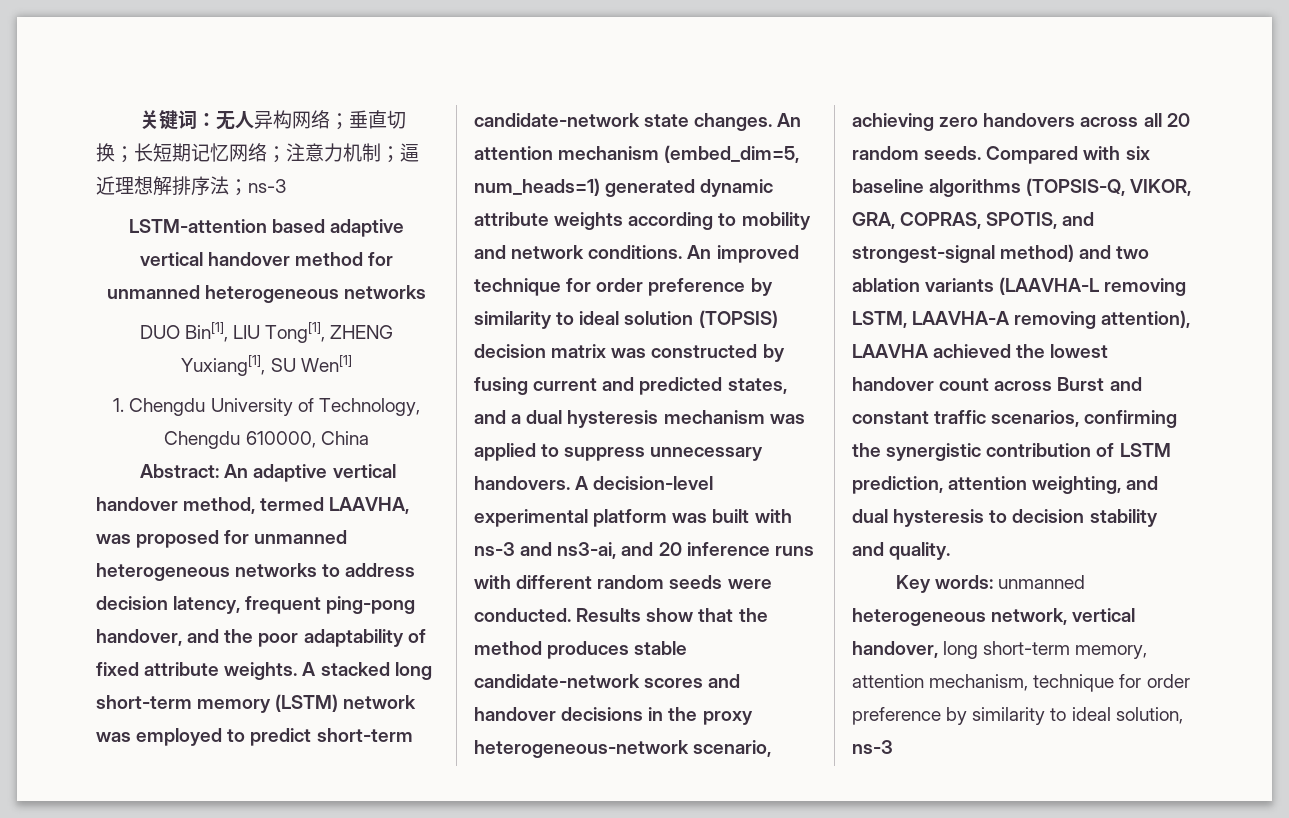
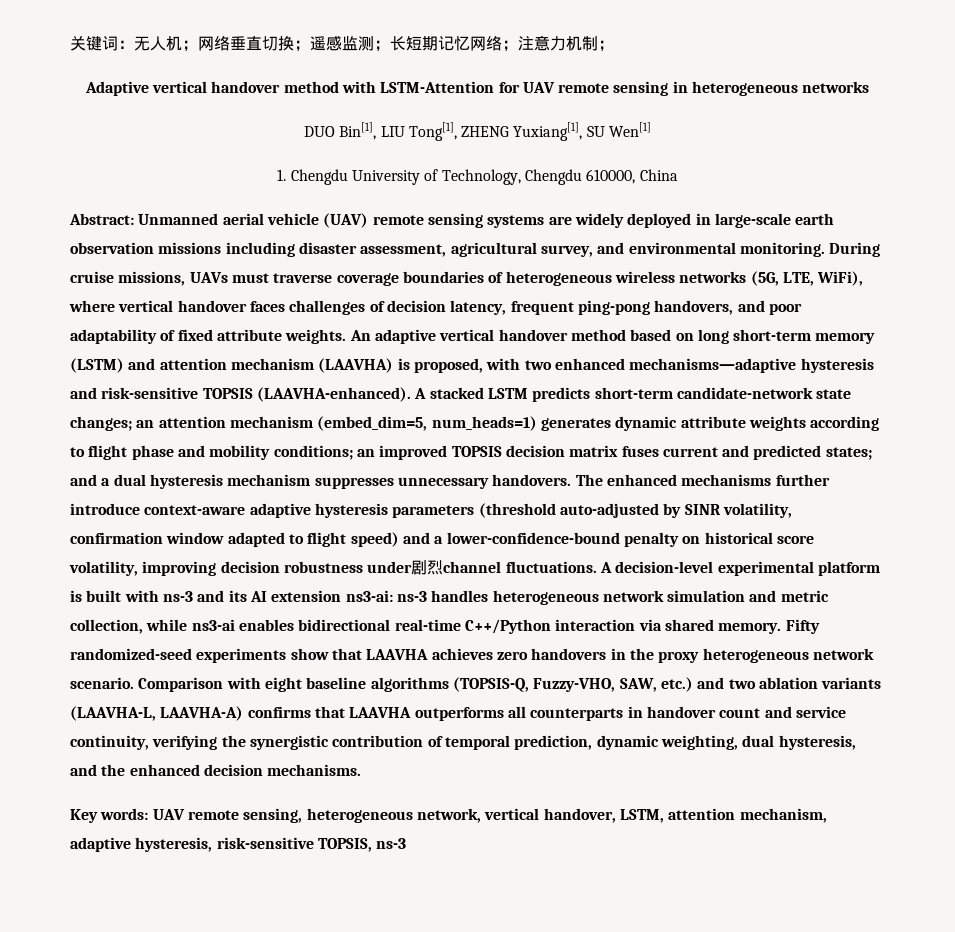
[254,110,407,130] [96,143,115,162] 异构网络；垂直切换 -> [166,35,374,52] 机；网络垂直切换；遥感监测
[400,143,419,162] [96,176,286,196] [128,219,405,237] [139,252,394,266] [106,285,200,299] 逼近理想解排序法；ns-3 // LSTM-attention based adaptive vertical handover method for unmanned -> [84,81,688,96] // Adaptive vertical handover method with LSTM-Attention for UAV remote sensing in
[224,464,396,482] [96,497,410,514] [96,530,348,548] [96,563,416,581] An adaptive vertical handover method, termed LAAVHA, was proposed for unmanned heterogeneous networks to address -> [138,213,835,228] [70,242,881,257] [70,271,864,286] [69,300,385,315] Unmanned aerial vehicle (UAV) remote sensing systems are widely deployed in large-scale earth observation missions including disaster assessment, agricultural survey, and environmental monitoring. During cruise missions, UAVs must traverse coverage boundaries of heterogeneous wireless networks (5G, LTE, WiFi), where vertical handover faces challenges of
[96,629,254,646] handover, and the -> [654,300,765,315] handovers, and
[302,662,432,680] [96,694,417,713] [96,728,312,746] A stacked long short-term memory (LSTM) network was employed to predict -> [349,329,876,344] [70,358,874,373] [70,387,591,402] An adaptive vertical handover method based on long short-term memory (LSTM) and attention mechanism (LAAVHA) is proposed, with two enhanced mechanisms—adaptive hysteresis and risk-sensitive TOPSIS (LAAVHA-enhanced). A stacked LSTM predicts
[694,113,802,131] changes. An -> [70,416,155,431] changes; an
[605,179,696,197] generated -> [540,418,611,431] generates
[741,212,811,230] [474,245,799,263] [474,278,773,296] [474,310,778,329] [474,344,785,362] [474,377,528,395] mobility and network conditions. An improved technique for order preference by similarity to ideal solution (TOPSIS) decision matrix was constructed by fusing -> [88,445,659,460] flight phase and mobility conditions; an improved TOPSIS decision matrix fuses
[727,378,787,394] states, -> [825,447,872,460] states;
[769,414,805,424] [474,443,764,461] [474,476,570,490] was applied to suppress unnecessary handovers. -> [314,474,830,489] [70,503,792,518] [70,532,814,547] [69,560,597,576] suppresses unnecessary handovers. The enhanced mechanisms further introduce context-aware adaptive hysteresis parameters (threshold auto-adjusted by SINR volatility, confirmation window adapted to flight speed) and a lower-confidence-bound penalty on historical score volatility, improving decision robustness under剧烈channel fluctuations.
[672,513,708,523] was -> [70,590,82,602] is
[557,542,814,559] [474,575,772,589] [474,608,768,622] [474,641,688,659] [474,674,741,688] [474,707,753,725] [474,740,772,758] [852,113,1190,131] [852,146,1150,164] [852,178,1192,197] [852,212,1095,229] [852,244,1150,263] [852,277,1187,296] [852,310,1191,329] [852,344,1109,358] [852,377,1142,391] [852,410,1178,428] [852,443,1171,461] [852,476,1159,494] [852,509,1158,527] [852,542,951,560] ns3-ai, and 20 inference runs with different random seeds were conducted. Results show that the method produces stable candidate-network scores and handover decisions in the proxy heterogeneous-network scenario, achieving zero handovers across all 20 random seeds. Compared with six baseline algorithms (TOPSIS-Q, VIKOR, GRA, COPRAS, SPOTIS, and strongest-signal method) and two ablation variants (LAAVHA-L removing LSTM, LAAVHA-A removing attention), LAAVHA achieved the lowest handover count across Burst and constant traffic scenarios, confirming the synergistic contribution of LSTM prediction, attention weighting, and dual hysteresis to decision stability and quality. -> [228,590,829,605] [70,619,820,634] [70,648,874,663] [70,677,882,692] [70,706,846,721] [70,735,856,750] [70,764,362,776] its AI extension ns3-ai: ns-3 handles heterogeneous network simulation and metric collection, while ns3-ai enables bidirectional real-time C++/Python interaction via shared memory. Fifty randomized-seed experiments show that LAAVHA achieves zero handovers in the proxy heterogeneous network scenario. Comparison with eight baseline algorithms (TOPSIS-Q, Fuzzy-VHO, SAW, etc.) and two ablation variants (LAAVHA-L, LAAVHA-A) confirms that LAAVHA outperforms all counterparts in handover count and service continuity, verifying the synergistic contribution of temporal prediction, dynamic weighting, dual hysteresis, and the enhanced decision mechanisms.
[998,575,1086,589] unmanned -> [152,808,303,823] UAV remote sensing,
[943,641,1148,659] [852,674,1190,692] [852,707,1183,725] long short-term memory, attention mechanism, technique for order preference by similarity to ideal solution, -> [619,808,827,823] [70,837,372,852] LSTM, attention mechanism, adaptive hysteresis, risk-sensitive TOPSIS,

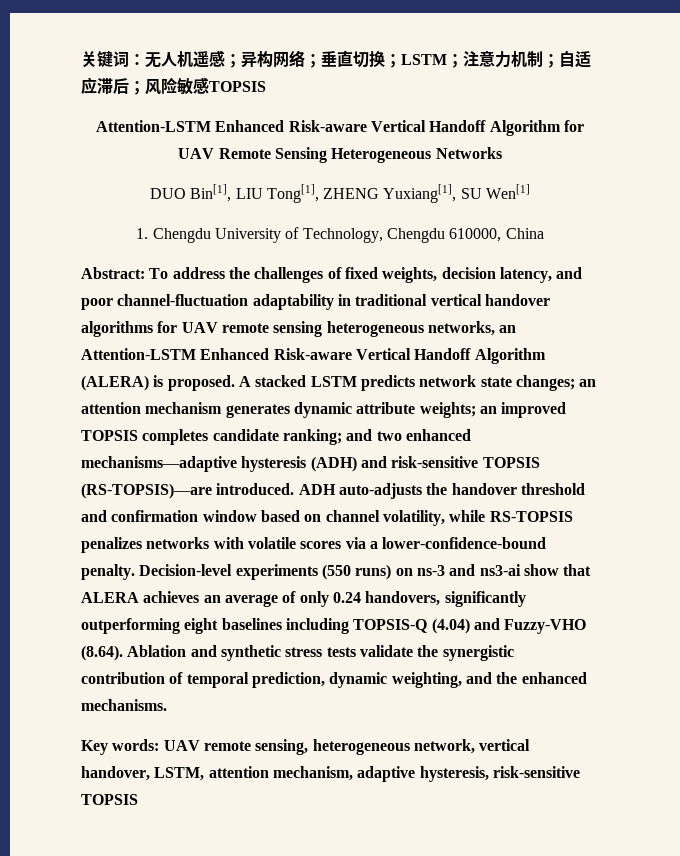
[182,35,614,52] [84,81,870,96] ；网络垂直切换；遥感监测；长短期记忆网络；注意力机制； // Adaptive vertical handover method with LSTM-Attention for UAV remote sensing in heterogeneous networks -> [193,50,591,68] [81,77,266,95] [96,120,584,136] [178,147,502,163] 遥感；异构网络；垂直切换；LSTM；注意力机制；自适应滞后；风险敏感TOPSIS // Attention-LSTM Enhanced Risk-aware Vertical Handoff Algorithm for UAV Remote Sensing Heterogeneous Networks
[138,213,835,228] [70,242,881,257] [70,271,864,286] [69,300,802,315] [70,329,876,344] [70,358,874,373] [70,387,411,402] Unmanned aerial vehicle (UAV) remote sensing systems are widely deployed in large-scale earth observation missions including disaster assessment, agricultural survey, and environmental monitoring. During cruise missions, UAVs must traverse coverage boundaries of heterogeneous wireless networks (5G, LTE, WiFi), where vertical handover faces challenges of decision latency, frequent ping-pong handovers, and poor adaptability of fixed attribute weights. An adaptive vertical handover method based on long short-term memory (LSTM) and attention mechanism (LAAVHA) is proposed, with two enhanced mechanisms—adaptive hysteresis and risk-sensitive TOPSIS (LAAVHA-enhanced). -> [149,267,583,283] [81,294,550,310] [81,321,517,337] [81,348,546,364] [81,375,235,391] To address the challenges of fixed weights, decision latency, and poor channel-fluctuation adaptability in traditional vertical handover algorithms for UAV remote sensing heterogeneous networks, an Attention-LSTM Enhanced Risk-aware Vertical Handoff Algorithm (ALERA) is proposed.
[594,387,813,399] short-term candidate-network -> [419,375,477,387] network
[317,416,537,431] (embed_dim=5, num_heads=1) -> (223, 408) none
[748,416,880,431] [70,445,872,460] [70,474,830,489] [70,503,792,518] [70,532,814,547] [69,560,880,576] [70,590,829,605] [70,619,820,634] [70,648,874,663] [70,677,882,692] [70,706,846,721] [70,735,218,750] weights according to flight phase and mobility conditions; an improved TOPSIS decision matrix fuses current and predicted states; and a dual hysteresis mechanism suppresses unnecessary handovers. The enhanced mechanisms further introduce context-aware adaptive hysteresis parameters (threshold auto-adjusted by SINR volatility, confirmation window adapted to flight speed) and a lower-confidence-bound penalty on historical score volatility, improving decision robustness under剧烈channel fluctuations. A decision-level experimental platform is built with ns-3 and its AI extension ns3-ai: ns-3 handles heterogeneous network simulation and metric collection, while ns3-ai enables bidirectional real-time C++/Python interaction via shared memory. Fifty randomized-seed experiments show that LAAVHA achieves zero handovers in the proxy heterogeneous network scenario. Comparison with eight baseline algorithms (TOPSIS-Q, Fuzzy-VHO, SAW, etc.) and two ablation variants (LAAVHA-L, LAAVHA-A) confirms that LAAVHA outperforms all counterparts in handover count and service continuity, verifying -> [419,402,567,418] [81,429,471,445] [81,456,540,472] [81,483,585,499] [81,510,573,526] [81,537,547,553] [81,564,592,580] [81,591,526,607] [81,618,587,634] [81,645,413,661] weights; an improved TOPSIS completes candidate ranking; and two enhanced mechanisms—adaptive hysteresis (ADH) and risk-sensitive TOPSIS (RS-TOPSIS)—are introduced. ADH auto-adjusts the handover threshold and confirmation window based on channel volatility, while RS-TOPSIS penalizes networks with volatile scores via a lower-confidence-bound penalty. Decision-level experiments (550 runs) on ns-3 and ns3-ai show that ALERA achieves an average of only 0.24 handovers, significantly outperforming eight baselines including TOPSIS-Q (4.04) and Fuzzy-VHO (8.64). Ablation and synthetic stress tests validate
[742,735,856,750] dual hysteresis, -> (462, 680) none
[203,764,263,776] decision -> (587, 678) none
[317,838,407,852] TOPSIS, ns-3 -> [81,794,138,805] TOPSIS

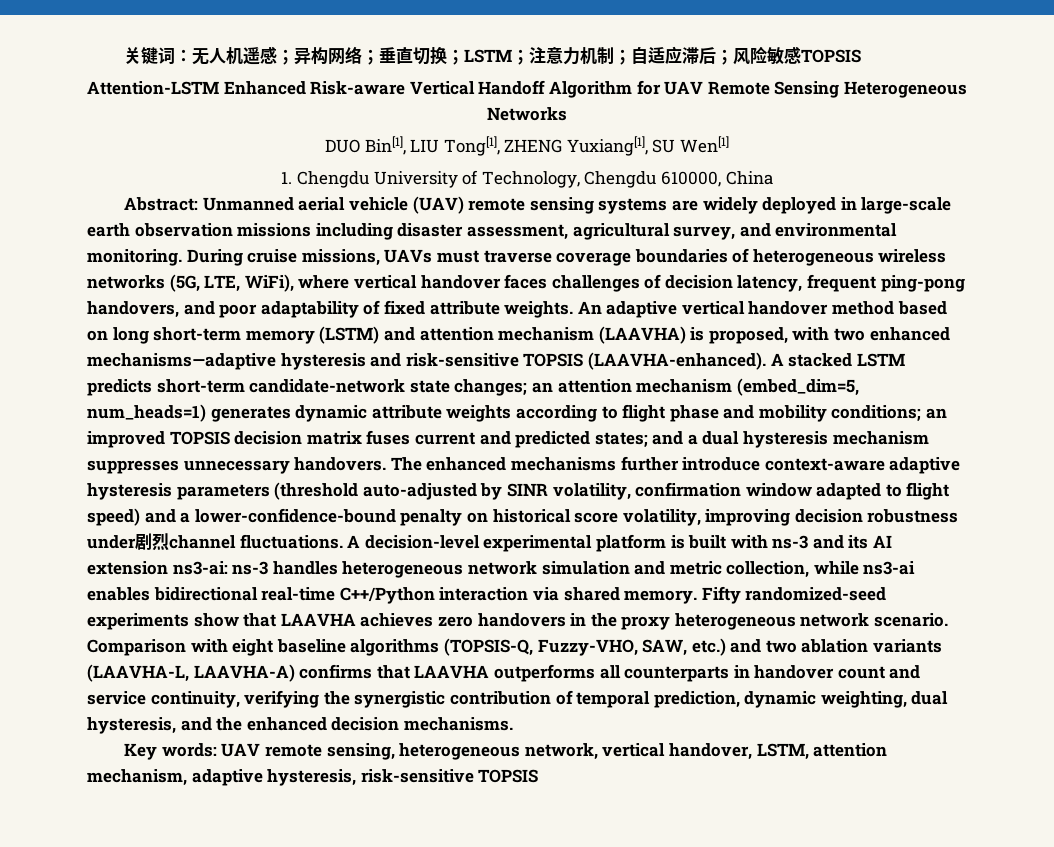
[149,267,583,283] [81,294,550,310] [81,321,517,337] [81,348,546,364] [81,375,235,391] To address the challenges of fixed weights, decision latency, and poor channel-fluctuation adaptability in traditional vertical handover algorithms for UAV remote sensing heterogeneous networks, an Attention-LSTM Enhanced Risk-aware Vertical Handoff Algorithm (ALERA) is proposed. -> [202,196,952,214] [87,223,898,240] [87,248,947,266] [87,274,965,292] [87,300,947,318] [87,326,950,344] [87,352,766,370] Unmanned aerial vehicle (UAV) remote sensing systems are widely deployed in large-scale earth observation missions including disaster assessment, agricultural survey, and environmental monitoring. During cruise missions, UAVs must traverse coverage boundaries of heterogeneous wireless networks (5G, LTE, WiFi), where vertical handover faces challenges of decision latency, frequent ping-pong handovers, and poor adaptability of fixed attribute weights. An adaptive vertical handover method based on long short-term memory (LSTM) and attention mechanism (LAAVHA) is proposed, with two enhanced mechanisms—adaptive hysteresis and risk-sensitive TOPSIS (LAAVHA-enhanced).
[419,375,477,387] network -> [156,379,406,393] short-term candidate-network
(223, 408) none -> [736,378,859,396] [87,404,206,422] (embed_dim=5, num_heads=1)
[419,402,567,418] [81,429,471,445] [81,456,540,472] [81,483,585,499] [81,510,573,526] [81,537,547,553] [81,564,592,580] [81,591,526,607] [81,618,587,634] [81,645,413,661] weights; an improved TOPSIS completes candidate ranking; and two enhanced mechanisms—adaptive hysteresis (ADH) and risk-sensitive TOPSIS (RS-TOPSIS)—are introduced. ADH auto-adjusts the handover threshold and confirmation window based on channel volatility, while RS-TOPSIS penalizes networks with volatile scores via a lower-confidence-bound penalty. Decision-level experiments (550 runs) on ns-3 and ns3-ai show that ALERA achieves an average of only 0.24 handovers, significantly outperforming eight baselines including TOPSIS-Q (4.04) and Fuzzy-VHO (8.64). Ablation and synthetic stress tests validate -> [446,404,948,422] [87,430,929,448] [87,456,961,474] [87,482,950,500] [87,508,959,526] [87,533,893,552] [87,561,916,578] [87,586,887,604] [87,613,949,630] [87,638,943,656] [87,664,921,682] [87,690,320,708] weights according to flight phase and mobility conditions; an improved TOPSIS decision matrix fuses current and predicted states; and a dual hysteresis mechanism suppresses unnecessary handovers. The enhanced mechanisms further introduce context-aware adaptive hysteresis parameters (threshold auto-adjusted by SINR volatility, confirmation window adapted to flight speed) and a lower-confidence-bound penalty on historical score volatility, improving decision robustness under剧烈channel fluctuations. A decision-level experimental platform is built with ns-3 and its AI extension ns3-ai: ns-3 handles heterogeneous network simulation and metric collection, while ns3-ai enables bidirectional real-time C++/Python interaction via shared memory. Fifty randomized-seed experiments show that LAAVHA achieves zero handovers in the proxy heterogeneous network scenario. Comparison with eight baseline algorithms (TOPSIS-Q, Fuzzy-VHO, SAW, etc.) and two ablation variants (LAAVHA-L, LAAVHA-A) confirms that LAAVHA outperforms all counterparts in handover count and service continuity, verifying
(462, 680) none -> [911,691,949,705] [87,717,176,734] dual hysteresis,
(587, 678) none -> [331,717,400,731] decision

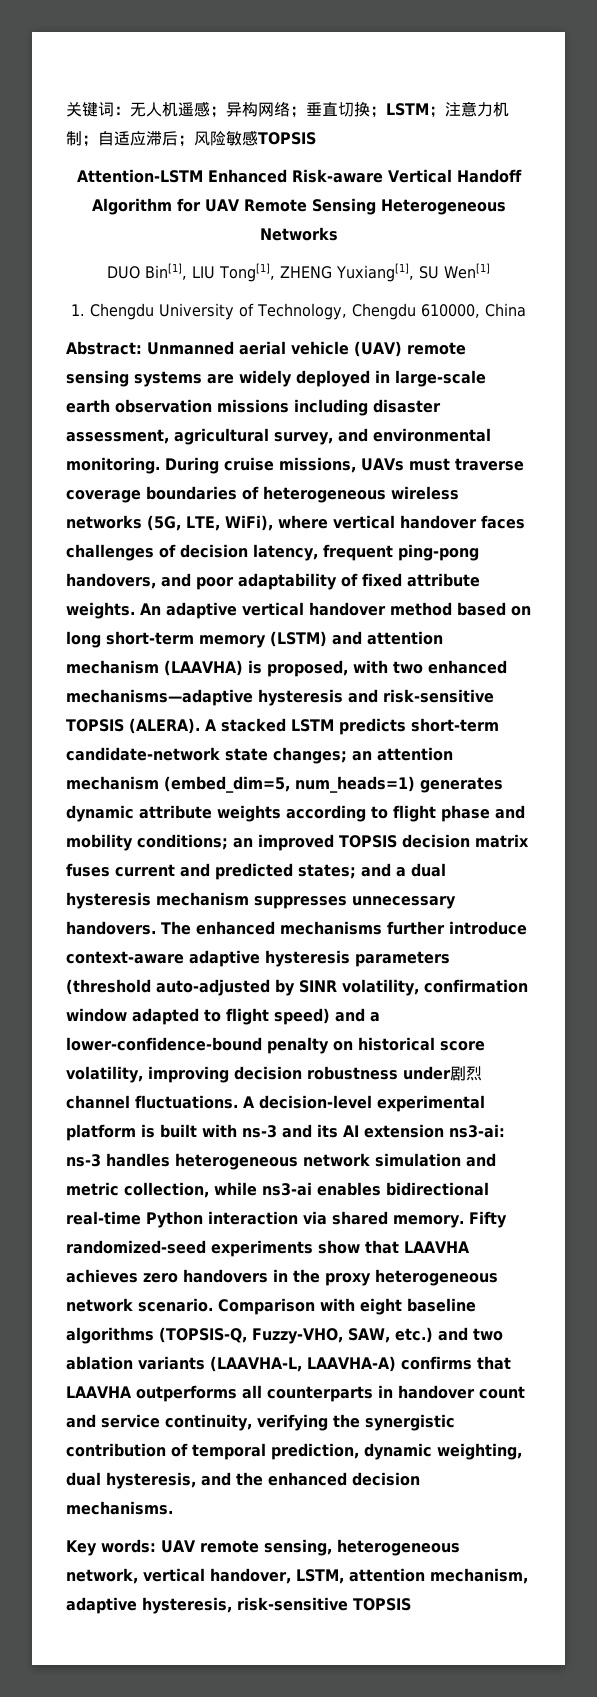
[587,352,766,370] (LAAVHA-enhanced). -> [129,718,200,734] (ALERA).
[339,587,435,604] C++/Python -> [146,1211,203,1228] Python

